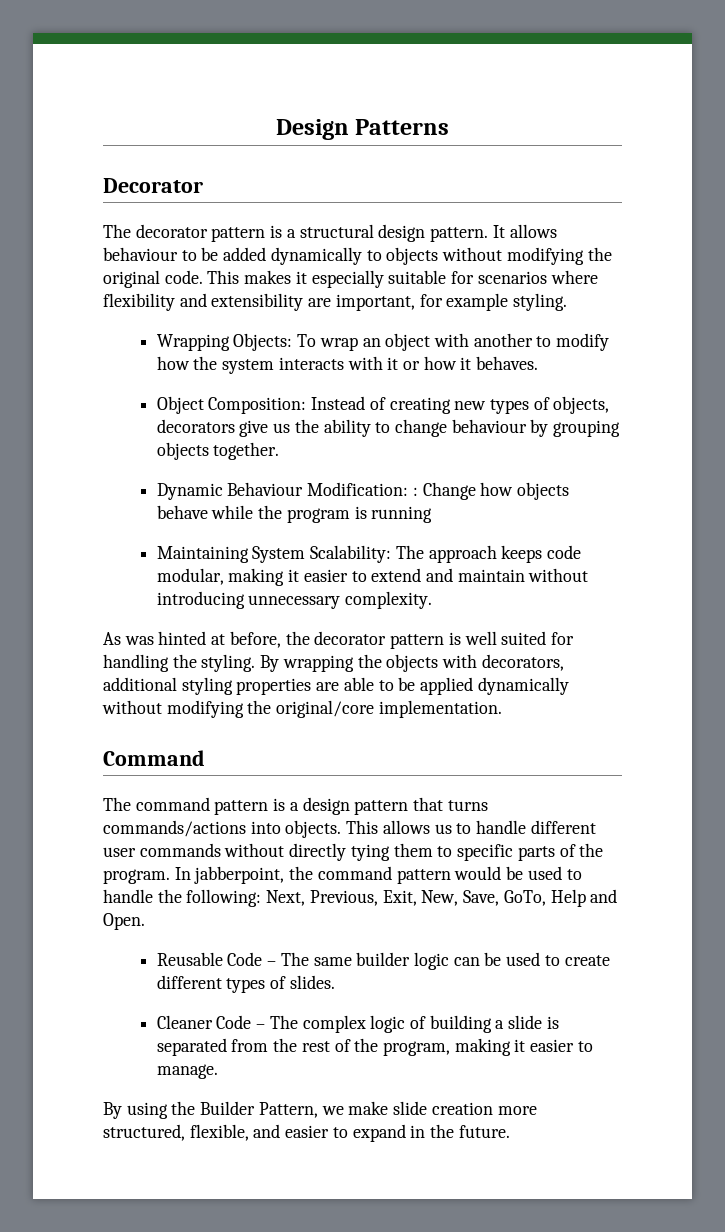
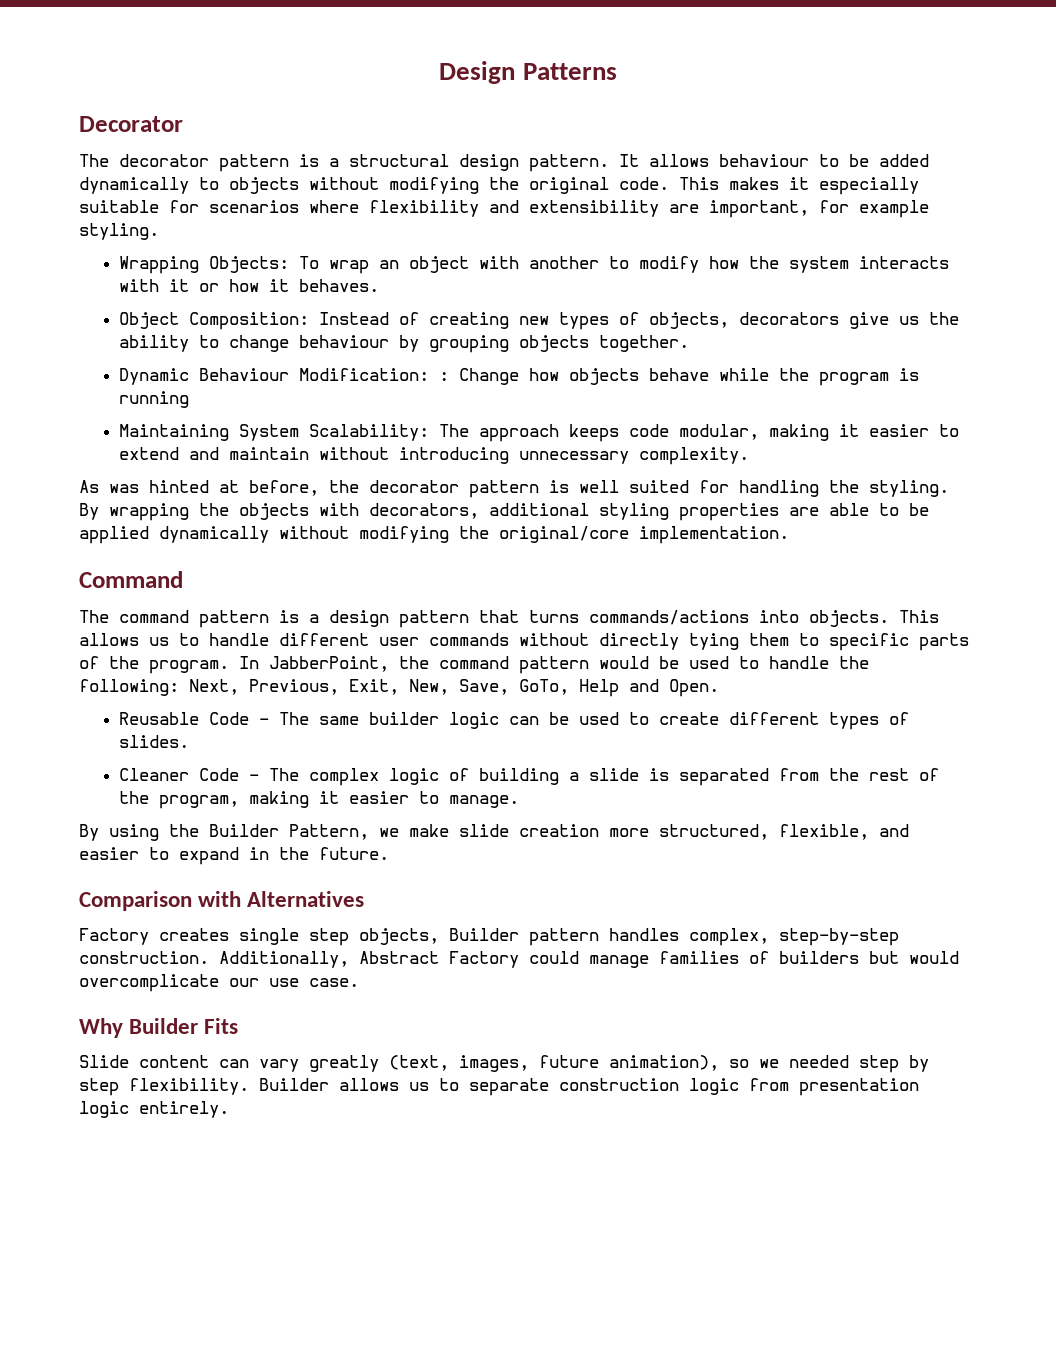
[194,866,285,884] jabberpoint, -> [269,656,389,672] JabberPoint,
(510, 1131) none -> [79,891,365,911] [79,928,899,946] [79,951,959,968] [79,974,359,992] [79,1018,239,1038] [79,1055,929,1073] [79,1078,919,1096] [79,1101,229,1118] // Comparison with Alternatives // Factory creates single step objects, Builder pattern handles complex, step-by-step construction. Additionally, Abstract Factory could manage families of builders but would overcomplicate our use case. // Why Builder Fits // Slide content can vary greatly (text, images, future animation), so we needed step by step flexibility. Builder allows us to separate construction logic from presentation logic entirely.

